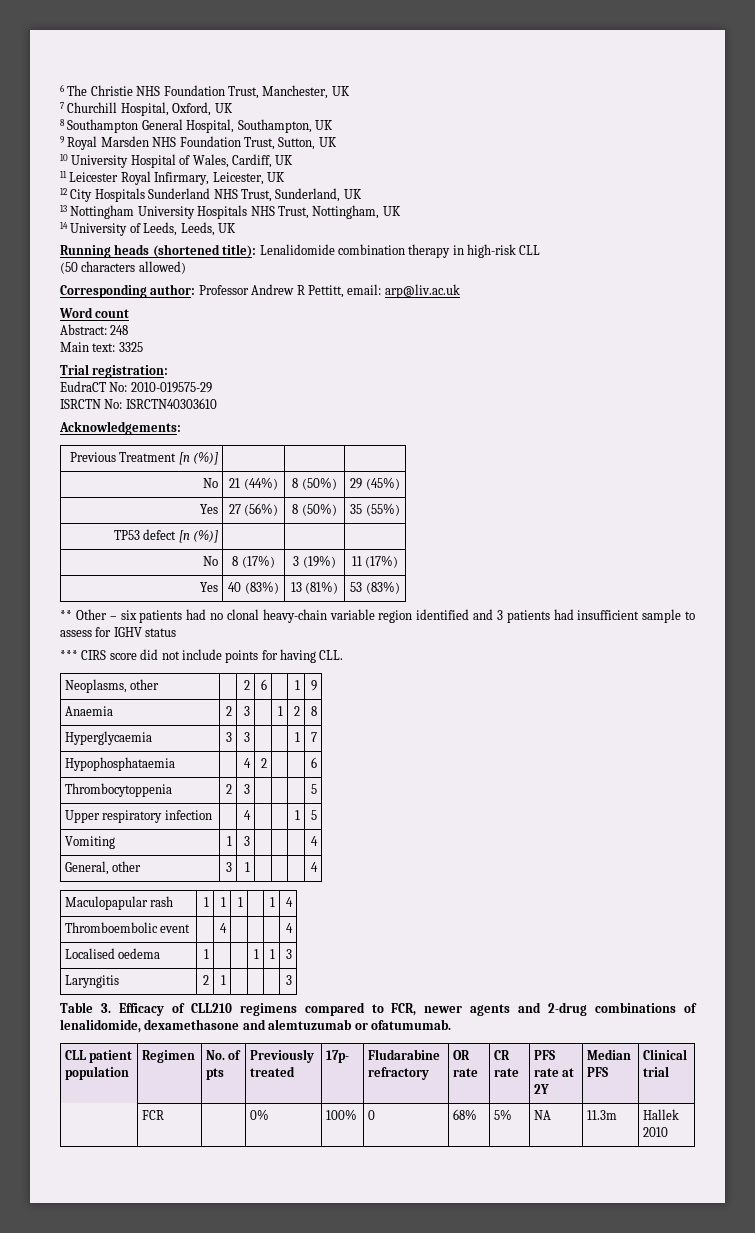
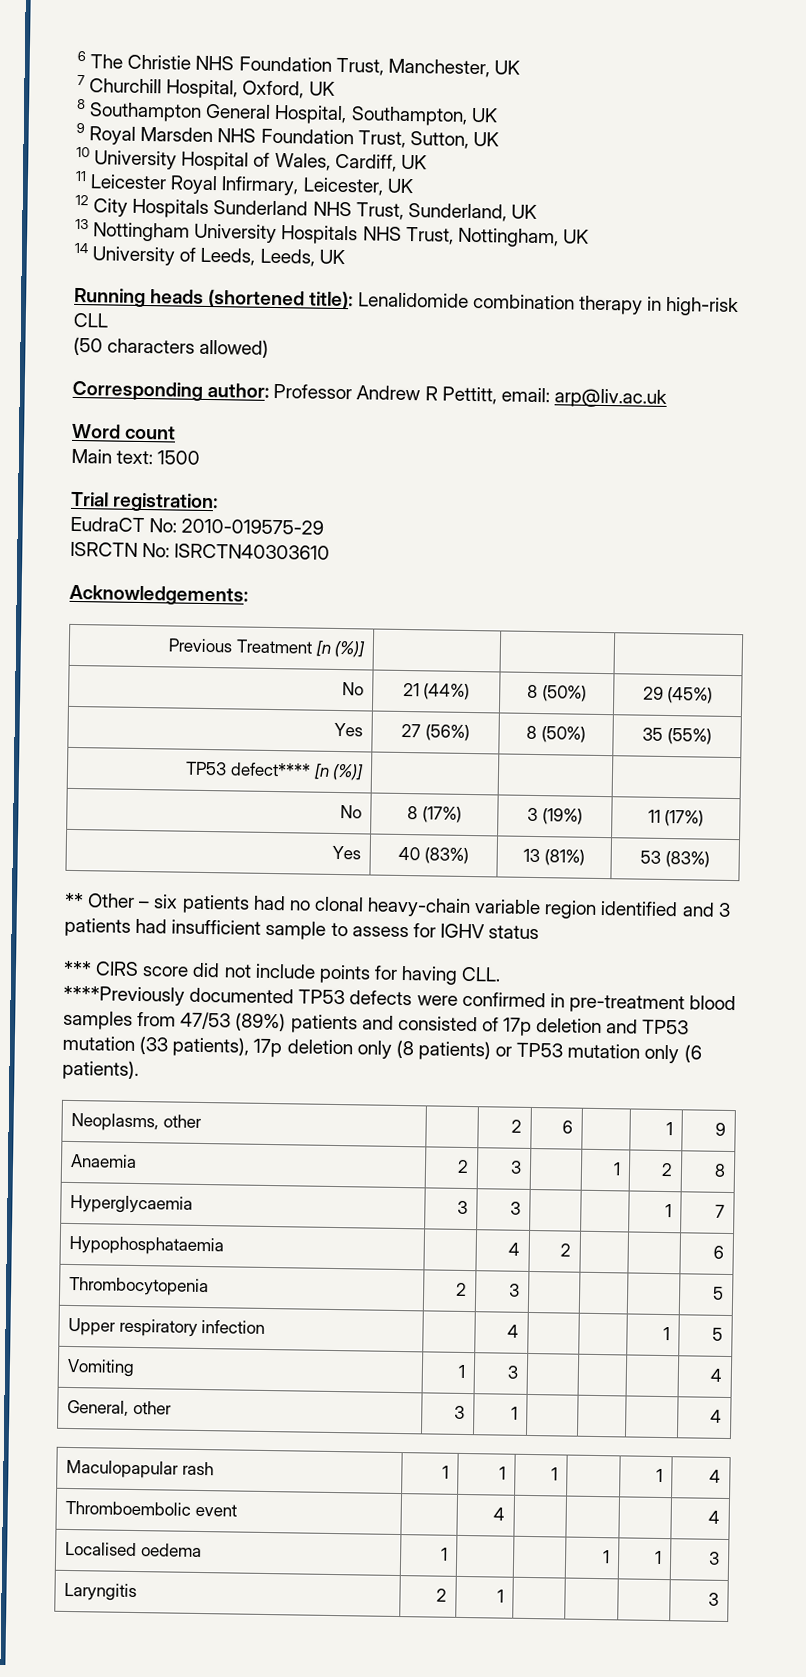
[60,324,129,335] // Abstract: 248 -> (177, 432) none
[118,342,143,352] 3325 -> [157,450,201,465] 1500
[143,529,177,540] defect -> [229,762,311,777] defect****
(344, 655) none -> [63,985,737,1014] [63,1010,690,1036] [62,1035,702,1064] [62,1059,139,1081] // ****Previously documented TP53 defects were confirmed in pre-treatment blood samples from 47/53 (89%) patients and consisted of 17p deletion and TP53 mutation (33 patients), 17p deletion only (8 patients) or TP53 mutation only (6 patients).
[65,783,173,797] Thrombocytoppenia -> [68,1276,209,1297] Thrombocytopenia
[60,1002,698,1016] [60,1019,451,1033] [65,1050,133,1063] [65,1066,130,1080] [142,1050,196,1063] [206,1050,242,1060] [206,1068,225,1080] [250,1049,315,1063] [250,1066,296,1077] [326,1050,350,1063] [368,1049,441,1060] [368,1067,430,1080] [453,1050,471,1060] [453,1068,479,1077] [494,1050,511,1060] [494,1068,520,1077] [534,1050,556,1060] [534,1068,575,1077] [534,1084,550,1094] [587,1049,632,1060] [587,1067,609,1077] [643,1049,688,1060] [643,1066,670,1077] [142,1110,165,1120] [250,1109,270,1120] [326,1109,358,1120] [368,1110,376,1120] [453,1109,478,1120] [494,1109,513,1120] [534,1110,552,1120] [587,1110,618,1120] [643,1109,680,1120] [643,1127,669,1137] // Table 3. Efficacy of CLL210 regimens compared to FCR, newer agents and 2-drug combinations of lenalidomide, dexamethasone and alemtuzumab or ofatumumab. // CLL patient population | Regimen | No. of pts | Previously treated | 17p- | Fludarabine refractory | OR rate | CR rate | PFS rate at 2Y | Median PFS | Clinical trial // | FCR | | 0% | 100% | 0 | 68% | 5% | NA | 11.3m | Hallek 2010 -> (720, 1599) none

